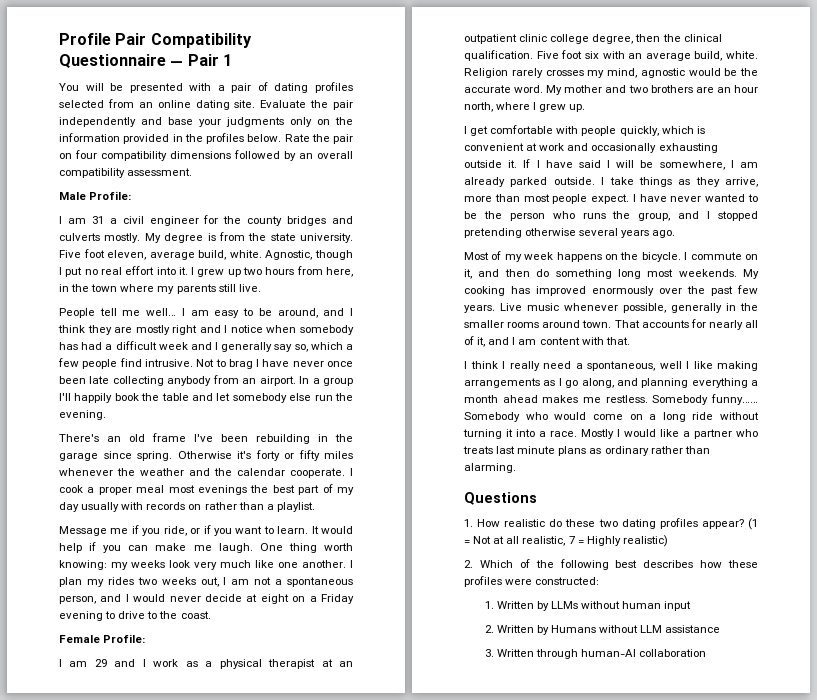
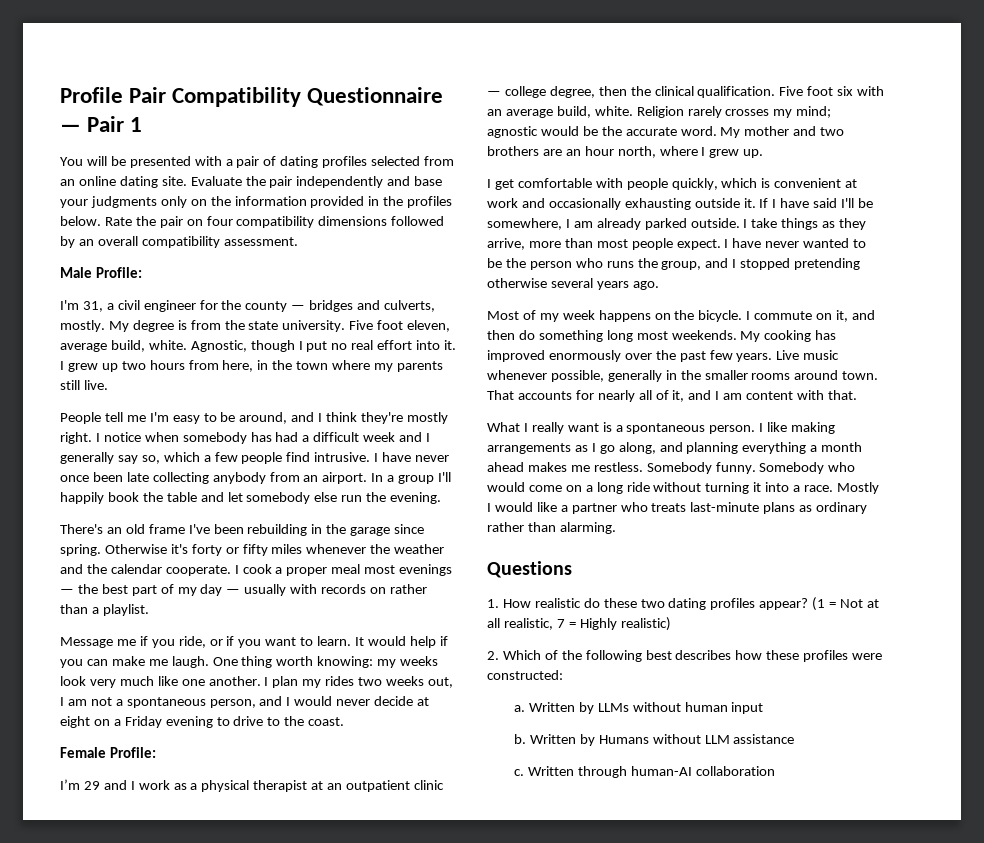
[59,216,104,224] I am 31 -> [60,300,103,312] I'm 31,
(283, 221) none -> [291,305,306,310] —
[59,233,100,241] culverts -> [384,300,436,312] culverts,
[146,308,209,316] well… I am -> [149,412,169,422] I'm
[87,325,221,335] they are mostly right and -> [361,412,448,424] [60,432,92,444] they're mostly right.
[196,359,253,369] Not to brag -> (371, 457) none
(248, 490) none -> [60,589,74,594] —
(79, 507) none -> [226,589,241,594] —
[59,659,88,667] I am -> [60,779,80,790] I’m
(548, 38) none -> [487,91,501,96] —
[607,68,637,78] mind, -> [796,106,832,118] mind;
[607,160,635,168] I will -> [841,198,855,208] I'll
[464,361,682,371] I think I really need a spontaneous, well -> [487,422,756,434] What I really want is a spontaneous person.
[711,394,758,405] funny…… -> [715,462,756,474] funny.
[496,446,556,454] last minute -> [690,502,760,512] last-minute
[484,601,494,609] 1. -> [513,705,525,712] a.
[484,625,494,633] 2. -> [513,734,526,744] b.
[484,649,494,657] 3. -> [513,769,524,776] c.

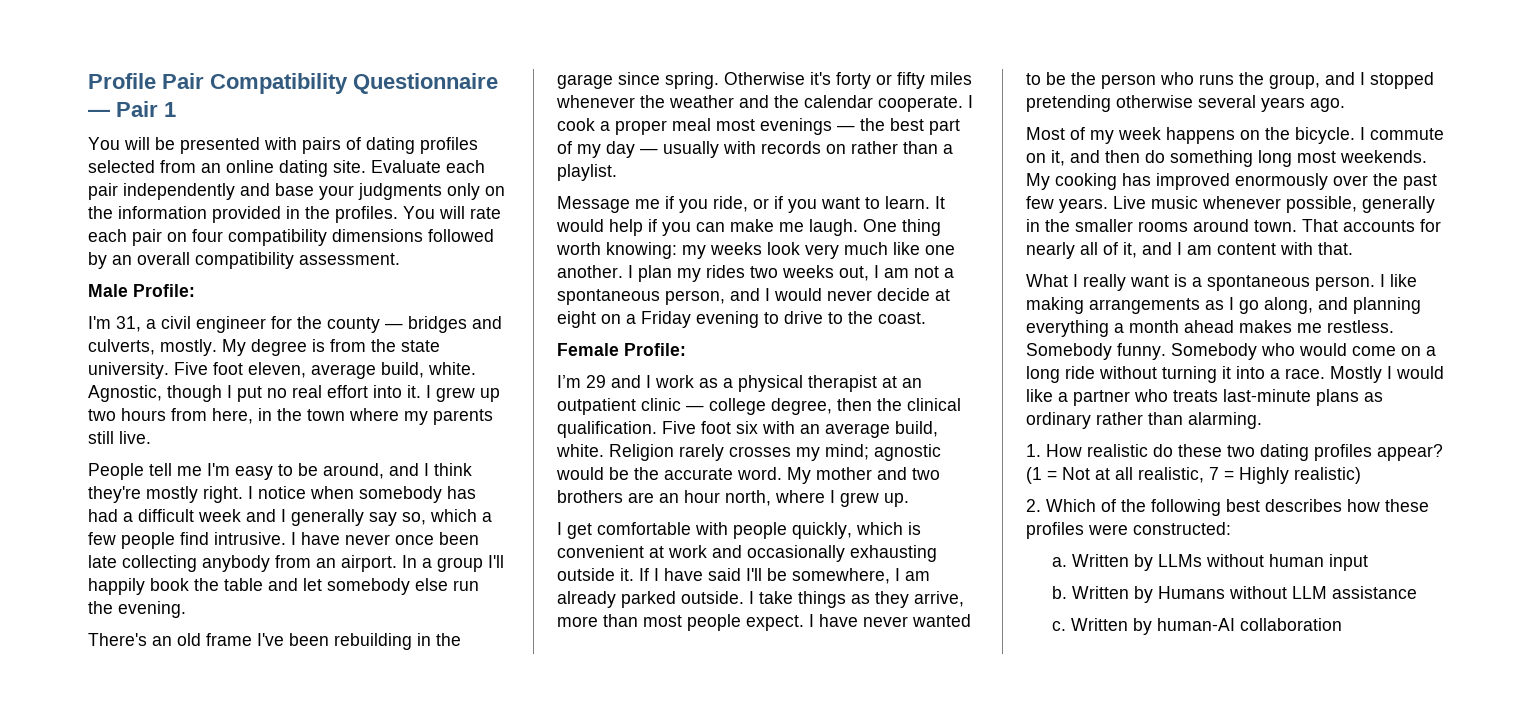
[225,156,260,168] a pair -> [302,137,341,154] pairs
[245,176,266,186] the -> [446,160,485,173] each
[407,196,453,208] [60,216,156,226] profiles below. Rate the -> [335,206,501,223] [88,229,127,242] profiles. You will rate each
[487,561,572,578] // Questions -> (1262, 420) none
[577,766,627,778] through -> [1132,618,1152,635] by

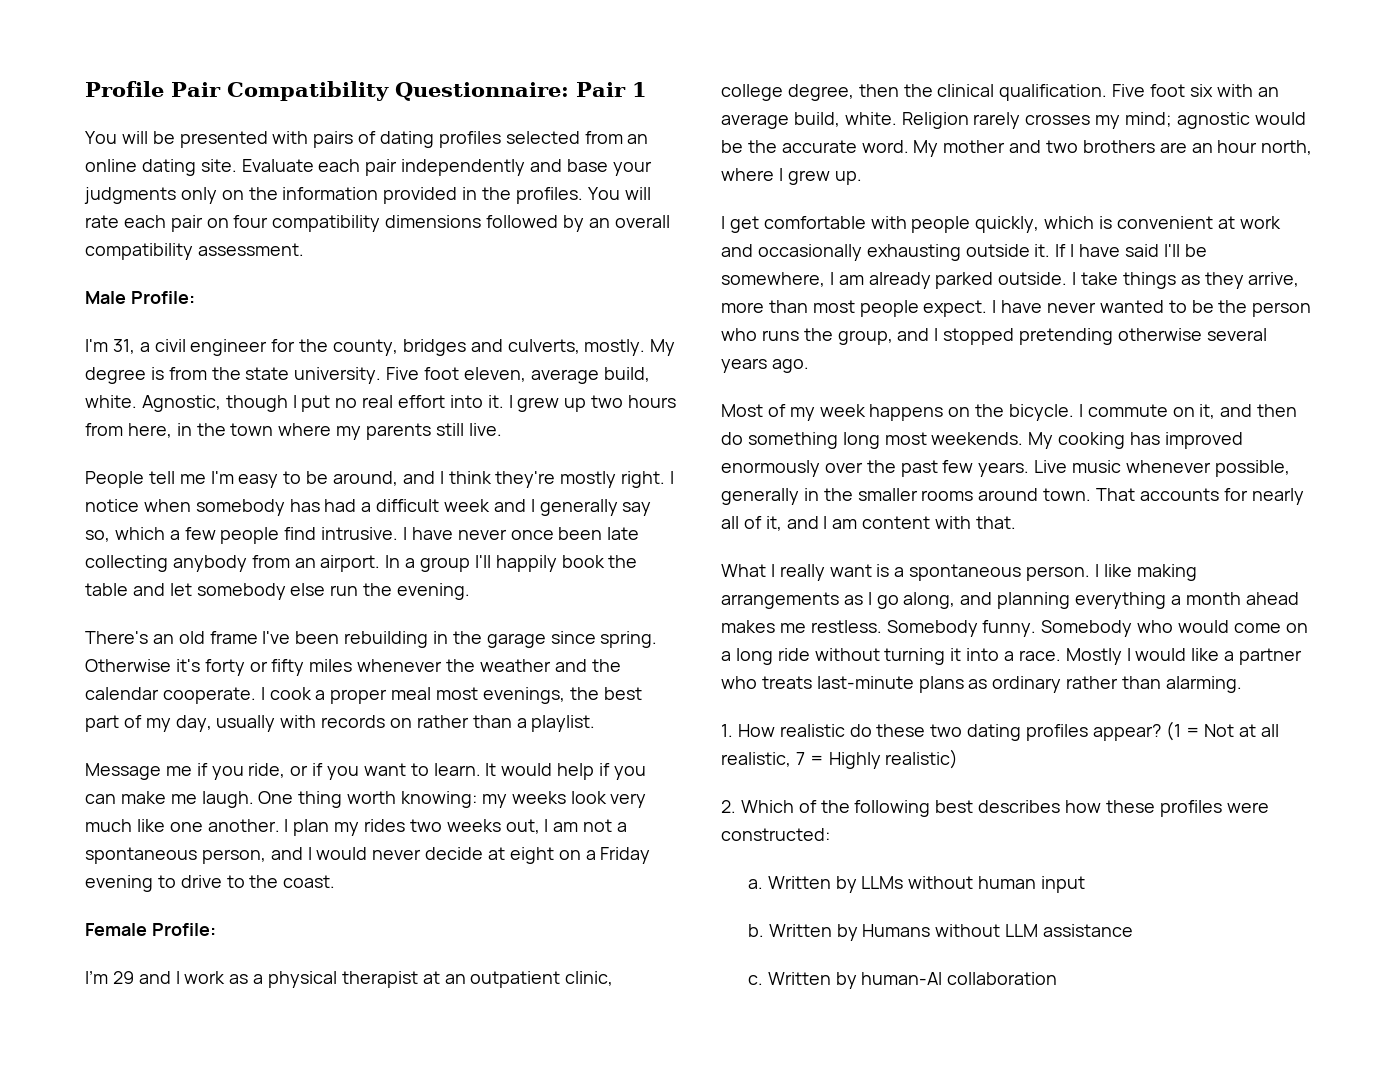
[353,73,498,94] [88,109,110,117] Questionnaire — -> [395,82,569,101] Questionnaire:
[327,317,403,333] county — -> [333,339,399,356] county,
[760,118,855,135] evenings — -> [482,687,565,704] evenings,
[606,141,658,158] day — -> [175,715,212,732] day,
[641,398,704,411] clinic — -> [565,971,614,986] clinic,

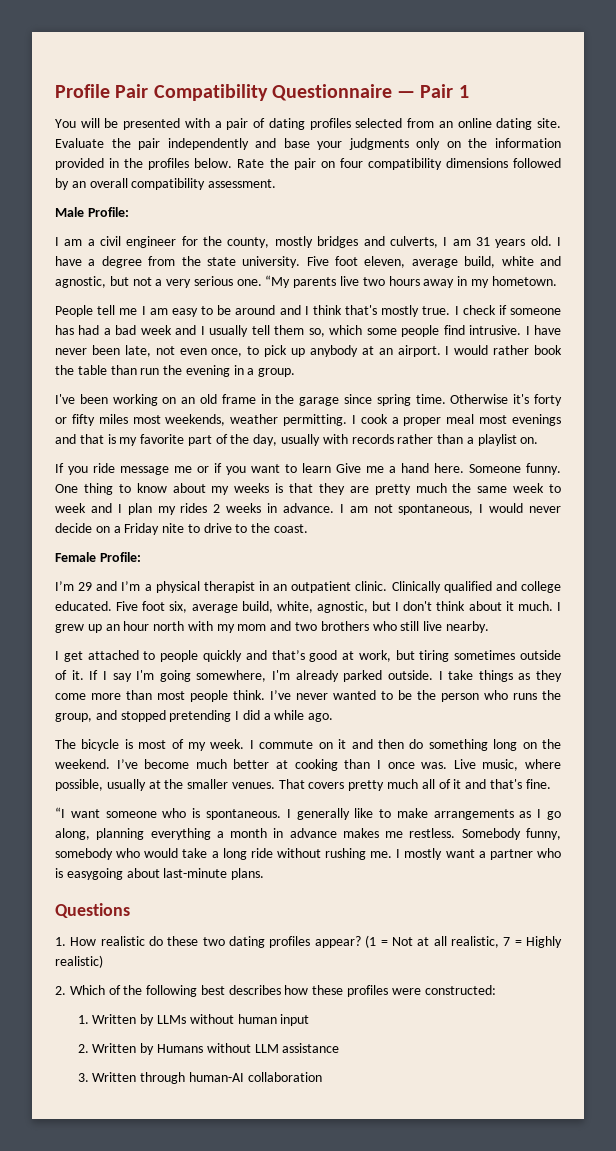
[395,82,569,101] Questionnaire: -> [271,84,416,101] Questionnaire —
[313,131,354,148] pairs -> [214,118,249,130] a pair
[318,159,361,172] each -> [111,138,131,148] the
[515,187,651,204] [85,215,166,228] profiles. You will rate each -> [148,158,289,170] profiles below. Rate the
[85,339,135,354] I'm 31, -> [55,237,83,246] I am
(399, 347) none -> [274,236,313,248] mostly
[584,339,676,356] [85,367,164,384] mostly. My degree is -> [443,236,562,248] [55,256,142,268] I am 31 years old. I have a degree
[85,395,677,412] [85,423,502,440] white. Agnostic, though I put no real effort into it. I grew up two hours from here, in the town where my parents still live. -> [501,256,561,266] [55,275,557,288] white and agnostic, but not a very serious one. “My parents live two hours away in my hometown.
[210,471,234,484] I'm -> [141,306,168,315] I am
[333,471,399,486] around, -> [235,305,276,315] around
[495,471,675,488] [85,499,285,516] they're mostly right. I notice when somebody -> [345,305,562,317] that's mostly true. I check if someone
[376,499,652,516] [85,527,216,542] difficult week and I generally say so, which a few -> [115,325,397,337] bad week and I usually tell them so, which some
[510,527,640,540] [85,555,638,572] [85,583,471,600] [85,631,429,648] once been late collecting anybody from an airport. In a group I'll happily book the table and let somebody else run the evening. // There's an old frame I've been rebuilding -> [91,345,562,357] [55,365,296,377] [55,394,256,406] been late, not even once, to pick up anybody at an airport. I would rather book the table than run the evening in a group. // I've been working on an old frame
[600,631,658,648] spring. -> [376,394,446,406] spring time.
[357,659,621,672] [85,687,256,704] whenever the weather and the calendar cooperate. -> [132,414,348,426] most weekends, weather permitting.
[482,687,642,704] evenings, the best -> [512,414,562,426] [55,434,185,446] evenings and that is my favorite
[145,718,171,732] my -> [230,434,250,444] the
[390,718,413,728] on -> (394, 439) none
[531,715,596,732] [85,763,286,780] playlist. // Message me if you ride, -> [477,434,539,446] [55,463,192,475] playlist on. // If you ride message me
[433,763,646,780] [85,791,647,808] [85,819,628,836] [85,847,303,864] learn. It would help if you can make me laugh. One thing worth knowing: my weeks look very much like one another. I plan my rides two weeks out, I am not a spontaneous person, and -> [302,463,561,475] [55,483,561,495] [55,503,474,515] learn Give me a hand here. Someone funny. One thing to know about my weeks is that they are pretty much the same week to week and I plan my rides 2 weeks in advance. I am not spontaneous,
[488,847,554,864] at eight -> (92, 528) none
[85,875,153,892] evening -> [162,523,185,533] nite
[175,971,249,984] I work as -> [121,581,141,591] I’m
[422,971,440,984] at -> [259,581,269,591] in
[565,971,614,986] [721,84,1279,101] [721,112,1306,129] [721,140,1313,157] [721,168,862,185] [721,216,1281,233] [721,244,1207,261] [721,272,864,287] clinic, college degree, then the clinical qualification. Five foot six with an average build, white. Religion rarely crosses my mind; agnostic would be the accurate word. My mother and two brothers are an hour north, where I grew up. // I get comfortable with people quickly, which is convenient at work and occasionally exhausting outside it. If I have said I'll be somewhere, I am -> [355,581,561,593] [55,601,561,613] [55,621,489,633] [55,650,561,662] [55,670,290,682] clinic. Clinically qualified and college educated. Five foot six, average build, white, agnostic, but I don't think about it much. I grew up an hour north with my mom and two brothers who still live nearby. // I get attached to people quickly and that’s good at work, but tiring sometimes outside of it. If I say I'm going somewhere, I'm
[1248,272,1300,287] arrive, -> [55,693,86,700] come
[923,300,1043,317] expect. I have -> [233,690,291,700] think. I’ve
[934,328,939,341] I -> (117, 715) none
[1117,328,1267,341] [721,358,809,373] [721,404,1075,421] otherwise several years ago. // Most of my week happens on the bicycle. -> [235,710,334,722] [55,739,245,751] I did a while ago. // The bicycle is most of my week.
[1199,404,1216,419] it, -> [338,739,347,749] it
[884,432,1243,449] [721,460,1290,477] [721,488,1304,505] [721,516,1016,531] [721,564,1197,581] most weekends. My cooking has improved enormously over the past few years. Live music whenever possible, generally in the smaller rooms around town. That accounts for nearly all of it, and I am content with that. // What I really want is a spontaneous person. I like making -> [522,739,562,749] [55,759,562,771] [55,779,551,791] [55,807,428,820] on the weekend. I’ve become much better at cooking than I once was. Live music, where possible, usually at the smaller venues. That covers pretty much all of it and that's fine. // “I want someone who is spontaneous. I generally like to make
[960,592,993,605] and -> (90, 834) none
[1245,592,1299,605] ahead -> [273,828,337,838] in advance
[982,620,1308,637] [721,648,1303,665] [721,676,1242,693] funny. Somebody who would come on a long ride without turning it into a race. Mostly I would like a partner who treats last-minute plans as ordinary rather than alarming. -> [525,828,561,840] [55,848,561,860] [55,868,265,880] [55,903,130,918] funny, somebody who would take a long ride without rushing me. I mostly want a partner who is easygoing about last-minute plans. // Questions
[747,879,763,889] a. -> [77,1015,89,1024] 1.
[747,924,764,937] b. -> [77,1044,89,1053] 2.
[747,972,857,989] c. Written by -> [77,1072,186,1084] 3. Written through

